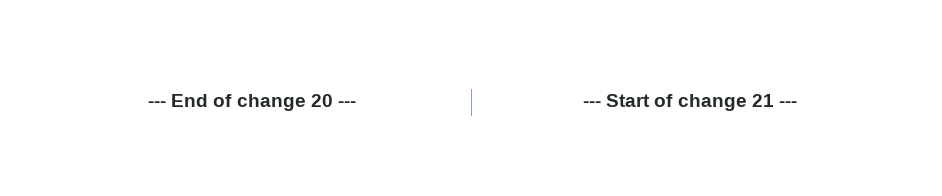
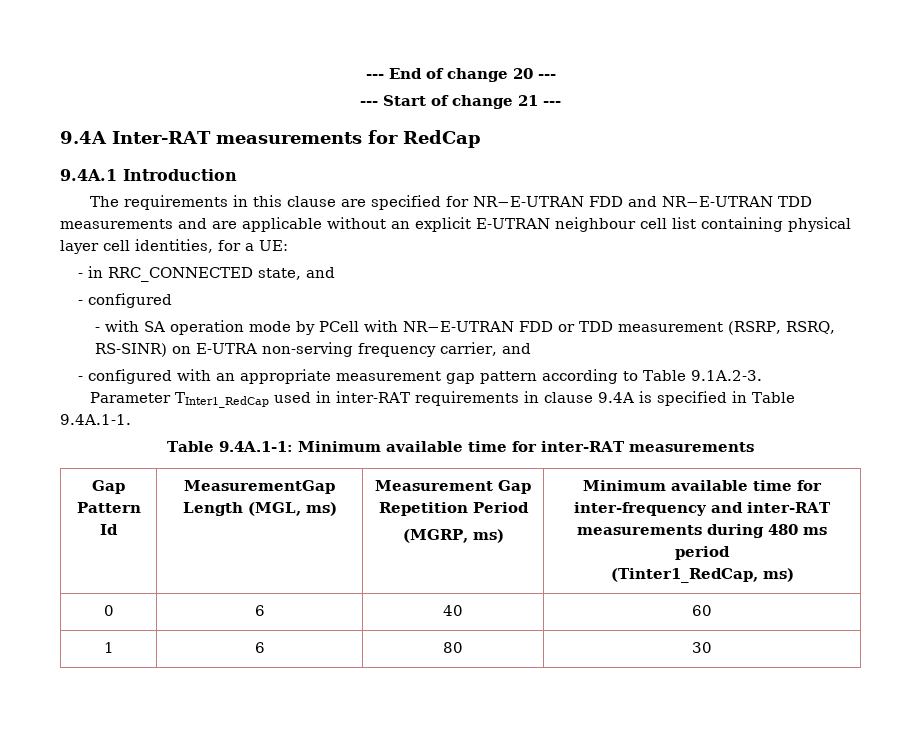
(797, 104) none -> [60,130,481,148] [60,169,237,181] [89,195,812,210] [60,217,851,232] [60,239,288,254] [77,266,335,282] [77,293,172,308] [95,320,836,335] [95,342,532,357] [77,369,762,384] [89,391,795,408] [60,414,131,425] [167,441,754,452] [92,480,125,494] [76,502,141,513] [100,524,118,535] [184,480,335,494] [182,502,337,516] [375,480,531,494] [378,502,529,516] [402,529,504,543] [583,480,822,491] [574,502,831,516] [577,524,827,538] [675,546,730,560] [610,568,794,583] [103,605,114,616] [254,605,265,616] [443,605,463,616] [692,605,712,616] [103,642,114,653] [254,642,265,653] [443,642,463,653] [692,642,712,653] // 9.4A Inter-RAT measurements for RedCap // 9.4A.1 Introduction // The requirements in this clause are specified for NR−E-UTRAN FDD and NR−E-UTRAN TDD measurements and are applicable without an explicit E-UTRAN neighbour cell list containing physical layer cell identities, for a UE: // - in RRC_CONNECTED state, and // - configured // - with SA operation mode by PCell with NR−E-UTRAN FDD or TDD measurement (RSRP, RSRQ, RS-SINR) on E-UTRA non-serving frequency carrier, and // - configured with an appropriate measurement gap pattern according to Table 9.1A.2-3. // Parameter TInter1_RedCap used in inter-RAT requirements in clause 9.4A is specified in Table 9.4A.1-1. // Table 9.4A.1-1: Minimum available time for inter-RAT measurements // Gap Pattern Id | MeasurementGap Length (MGL, ms) | Measurement Gap Repetition Period // (MGRP, ms) | Minimum available time for inter-frequency and inter-RAT measurements during 480 ms period // (Tinter1_RedCap, ms) // 0 | 6 | 40 | 60 // 1 | 6 | 80 | 30

